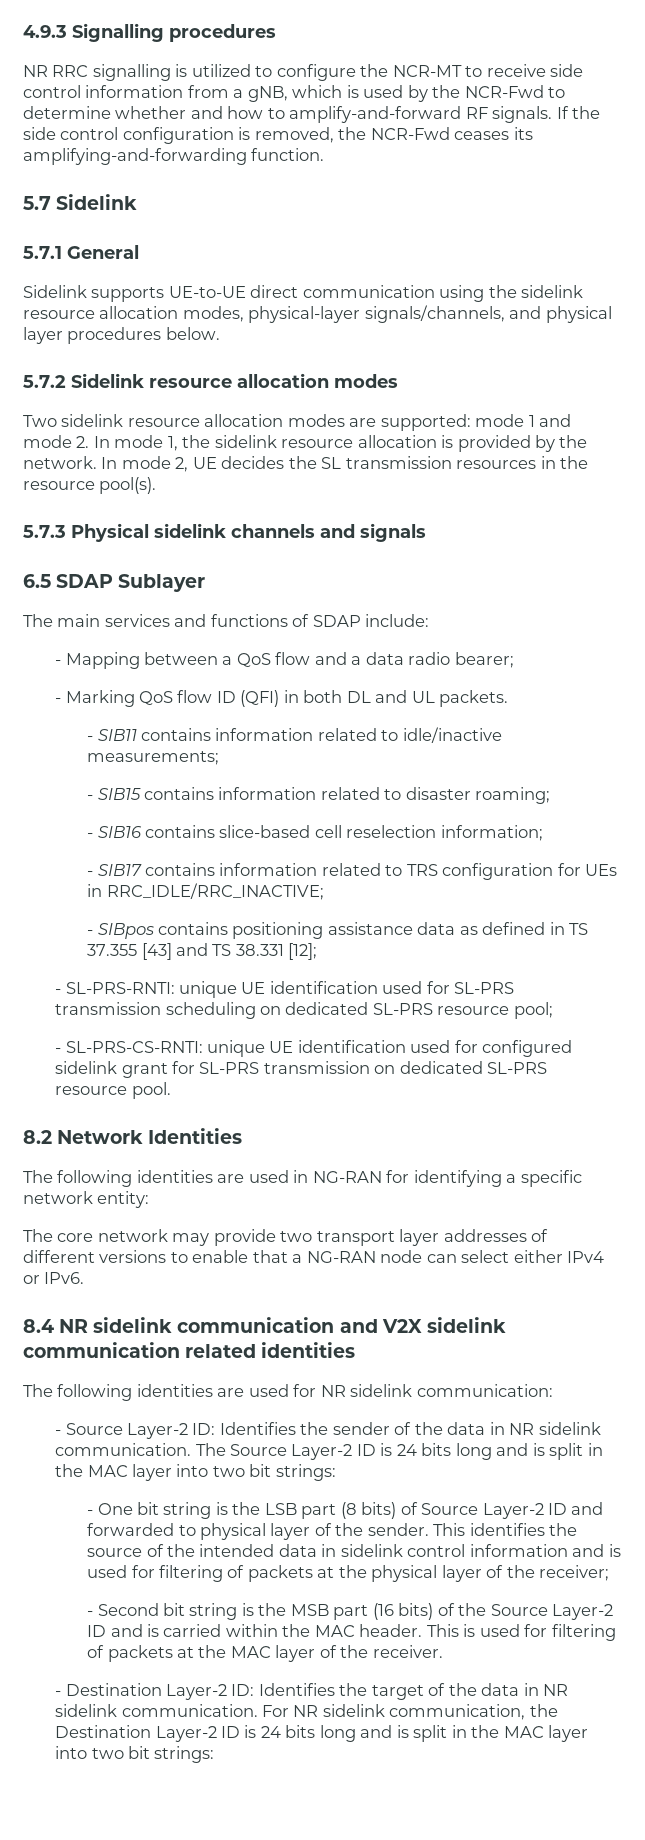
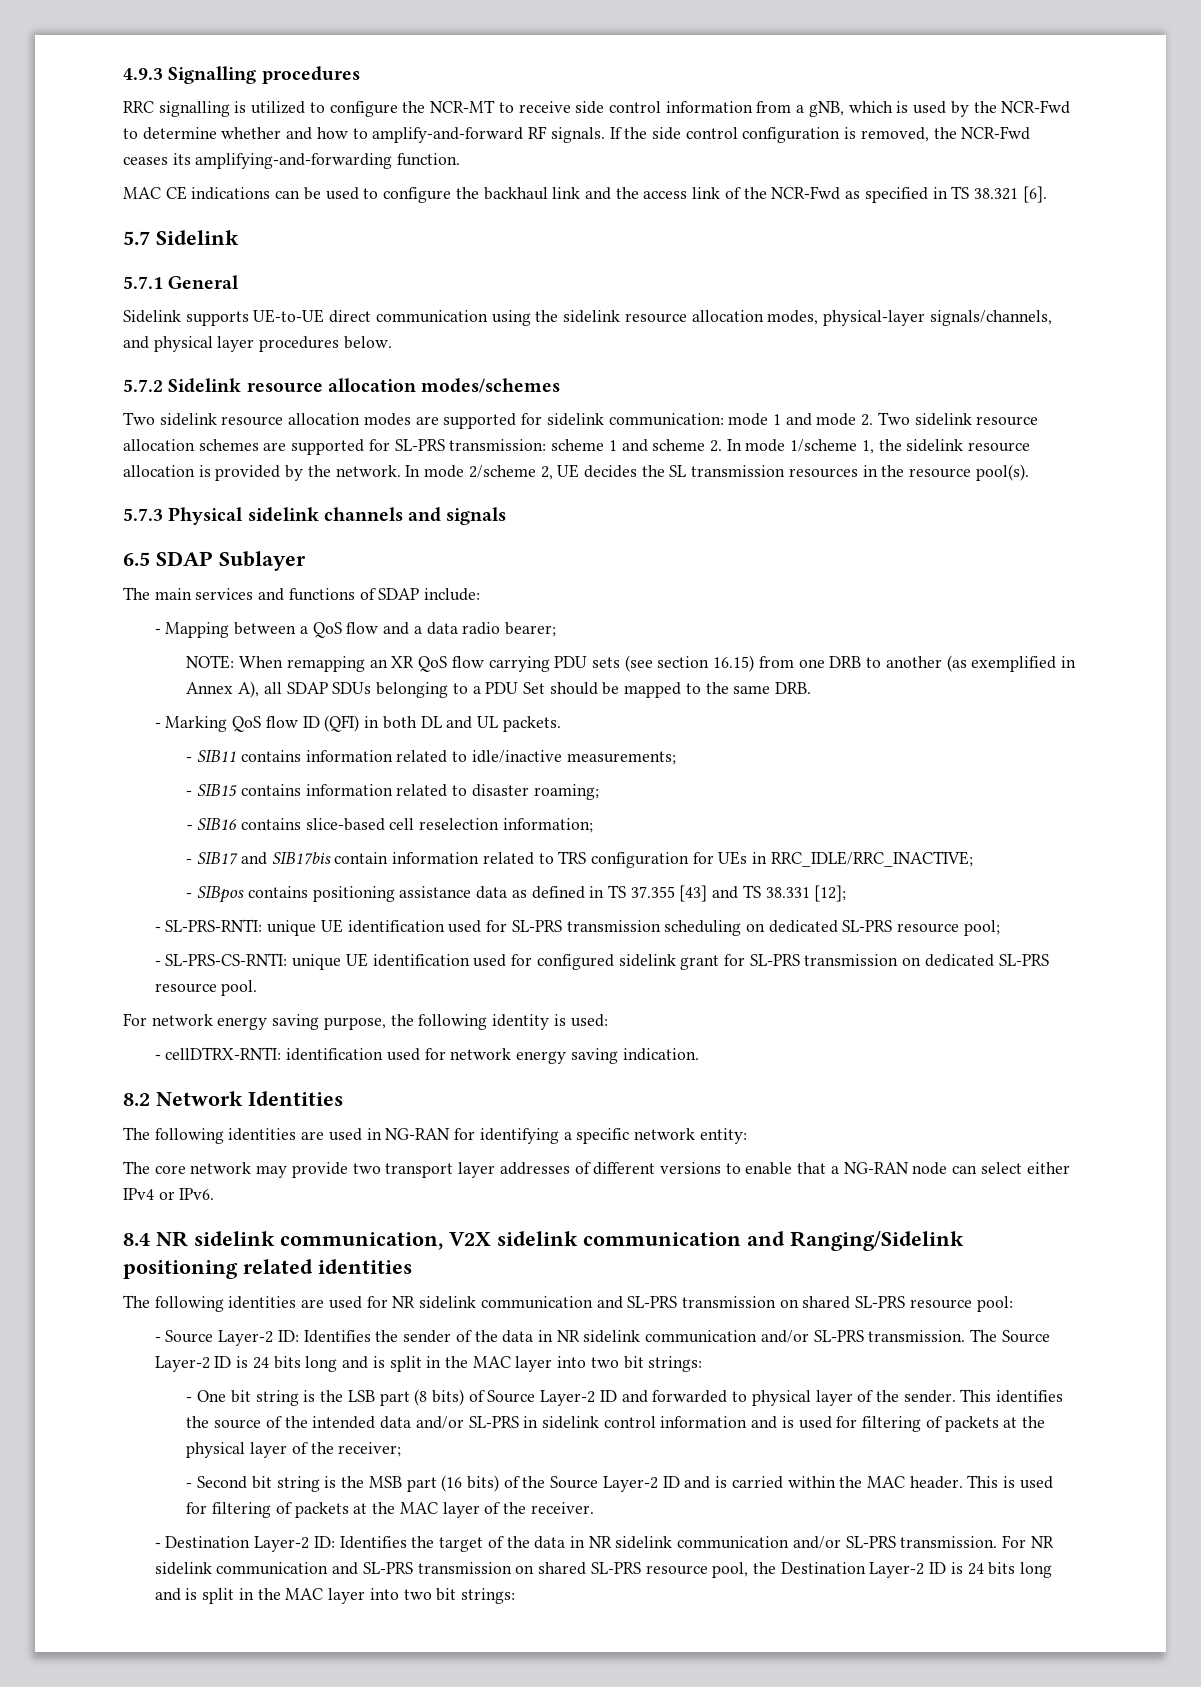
[23,65,48,77] NR -> (360, 75) none
(325, 154) none -> [123,186,1047,203] // MAC CE indications can be used to configure the backhaul link and the access link of the NCR-Fwd as specified in TS 38.321 [6].
[334,374,398,388] modes -> [421,378,561,393] modes/schemes
[380,414,471,431] supported: -> [443,413,724,429] supported for sidelink communication:
[93,435,164,448] In mode -> [877,412,1039,426] [123,439,858,455] Two sidelink resource allocation schemes are supported for SL-PRS transmission: scheme 1 and scheme 2. In mode 1/scheme
(171, 462) none -> [468,465,536,478] 2/scheme
(514, 660) none -> [186,655,1076,672] [186,681,812,698] // NOTE: When remapping an XR QoS flow carrying PDU sets (see section 16.15) from one DRB to another (as exemplified in Annex A), all SDAP SDUs belonging to a PDU Set should be mapped to the same DRB.
[145,863,216,876] contains -> [240,852,389,865] and SIB17bis contain
(171, 1090) none -> [123,1013,608,1030] [154,1047,699,1064] // For network energy saving purpose, the following identity is used: // - cellDTRX-RNTI: identification used for network energy saving indication.
[177,1317,378,1333] communication and -> [280,1232,443,1250] communication,
(180, 1350) none -> [747,1231,964,1251] [123,1260,238,1279] and Ranging/Sidelink positioning
[416,1384,553,1397] communication: -> [480,1296,1013,1312] communication and SL-PRS transmission on shared SL-PRS resource pool:
[55,1443,192,1456] communication. -> [645,1330,966,1343] communication and/or SL-PRS transmission.
(317, 1550) none -> [415,1416,519,1429] and/or SL-PRS
[121,1704,526,1720] communication. For NR sidelink communication, -> [677,1535,1054,1549] [154,1562,749,1578] communication and/or SL-PRS transmission. For NR sidelink communication and SL-PRS transmission on shared SL-PRS resource pool,

